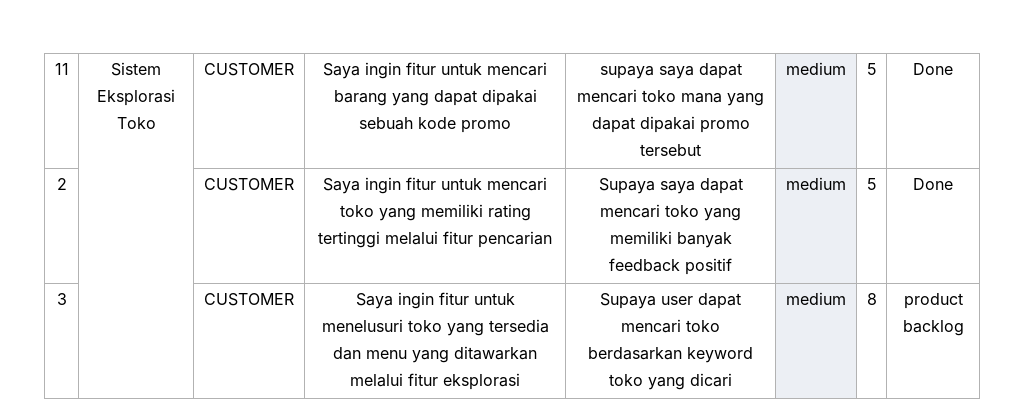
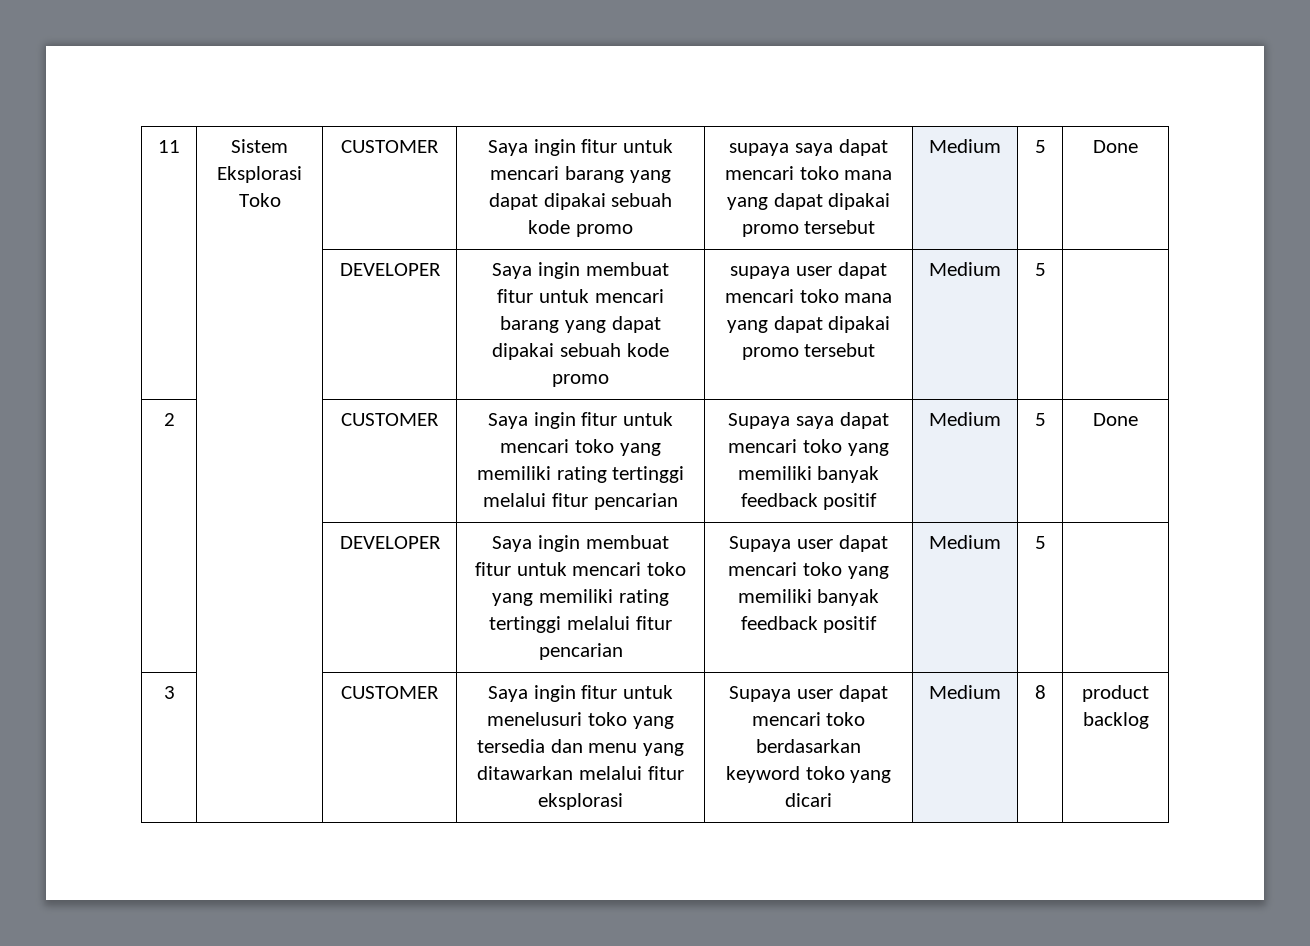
[786,62,846,75] [866,63,877,75] [913,63,953,75] medium | 5 | Done -> [929,139,1001,153] [1034,140,1046,153] [1093,140,1138,153] [339,263,441,276] [492,262,669,279] [497,289,664,303] [500,316,661,333] [492,343,669,360] [552,374,609,387] [730,262,887,279] [724,289,893,303] [726,316,891,333] [741,343,876,360] [929,262,1001,276] [1034,263,1046,276] Medium | 5 | Done // | | DEVELOPER | Saya ingin membuat fitur untuk mencari barang yang dapat dipakai sebuah kode promo | supaya user dapat mencari toko mana yang dapat dipakai promo tersebut | Medium | 5 |
[786,177,846,190] [866,178,877,190] [913,178,953,190] medium | 5 | Done -> [929,412,1001,426] [1034,413,1046,426] [1093,413,1138,426] [339,536,441,549] [492,535,669,552] [475,562,686,576] [492,589,669,606] [489,616,672,633] [538,643,623,660] [729,535,888,552] [728,562,889,579] [737,589,880,606] [740,616,878,633] [929,535,1001,549] [1034,536,1046,549] Medium | 5 | Done // | | DEVELOPER | Saya ingin membuat fitur untuk mencari toko yang memiliki rating tertinggi melalui fitur pencarian | Supaya user dapat mencari toko yang memiliki banyak feedback positif | Medium | 5 |
[786,292,846,305] medium -> [929,685,1001,699] Medium

